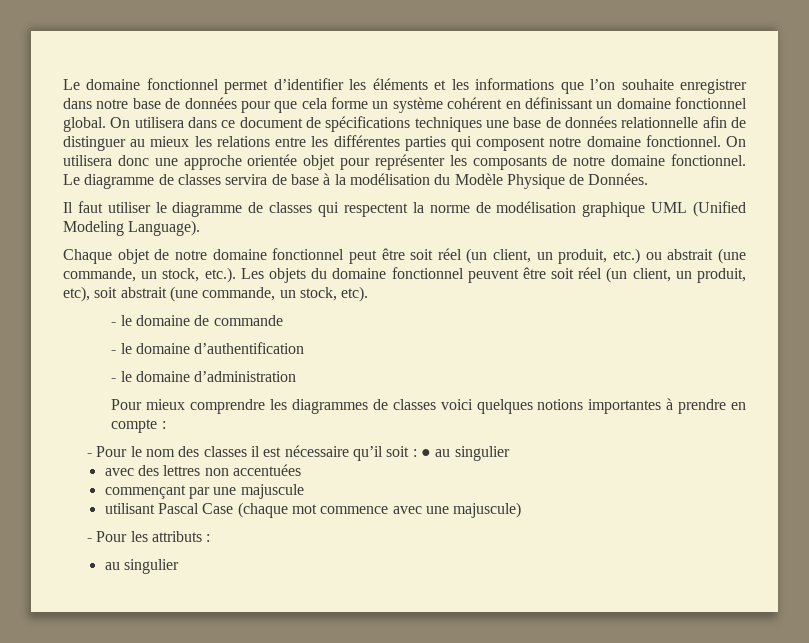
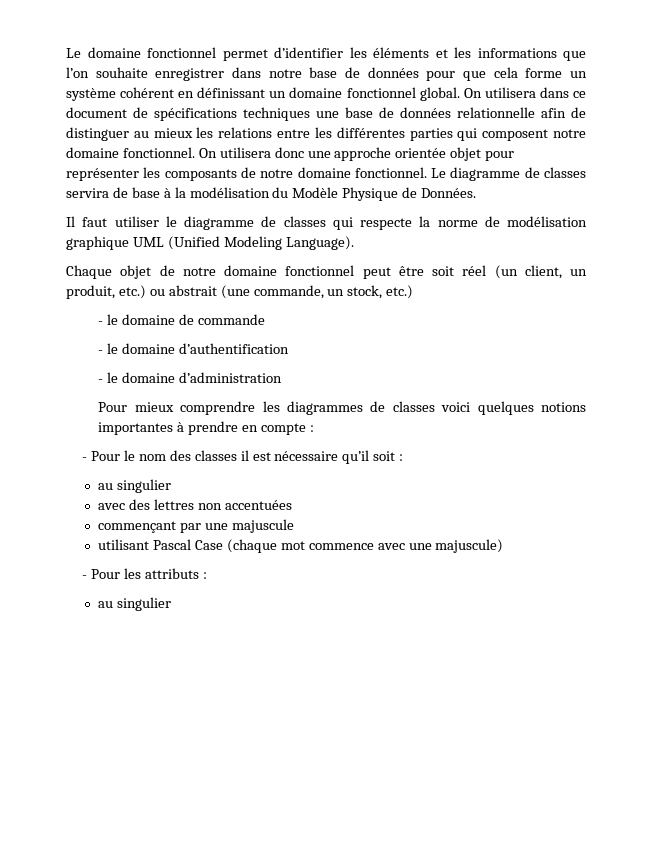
[343,203,408,217] respectent -> [360,218,412,230] respecte
[204,267,746,283] [63,286,369,302] etc.). Les objets du domaine fonctionnel peuvent être soit réel (un client, un produit, etc), soit abstrait (une commande, un stock, etc). -> [386,285,414,299] etc.)
[420,449,431,457] ● -> (404, 457) //

